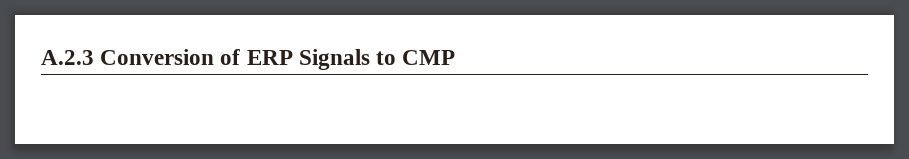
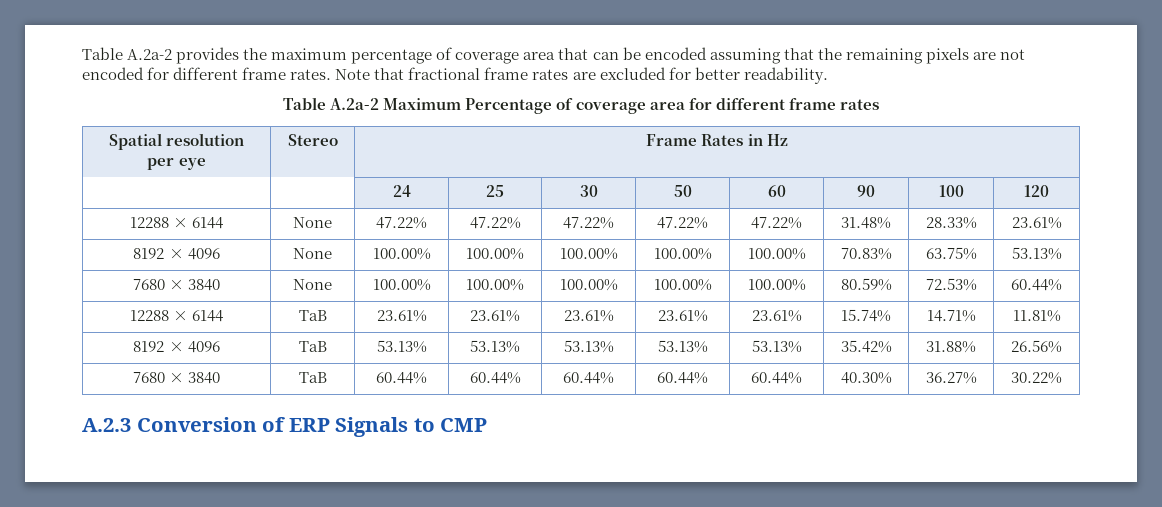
(41, 57) none -> [82,47,1025,64] [82,67,828,84] [283,97,879,114] [108,133,245,150] [147,158,206,170] [287,134,338,146] [646,134,788,146] [392,185,411,197] [486,185,504,197] [579,185,598,197] [673,185,692,197] [767,185,786,197] [857,185,875,197] [938,185,964,197] [1024,185,1049,197] [129,217,224,229] [293,217,332,228] [376,217,427,229] [469,217,521,229] [563,217,614,229] [657,217,708,229] [751,217,802,229] [841,217,891,229] [925,217,977,229] [1011,217,1062,229] [133,248,220,260] [293,248,332,259] [372,248,431,260] [466,248,524,260] [559,248,618,260] [653,248,712,260] [747,248,806,260] [840,248,892,260] [925,247,977,260] [1011,247,1062,260] [132,279,221,291] [293,279,332,290] [372,279,431,291] [466,279,524,291] [559,279,618,291] [653,279,712,291] [747,279,806,291] [840,278,892,291] [925,278,977,291] [1011,279,1062,291] [129,310,224,322] [298,310,327,321] [376,310,427,322] [470,310,520,322] [563,310,614,322] [657,310,708,322] [751,310,802,322] [841,309,891,322] [926,310,976,322] [1012,310,1061,322] [133,341,220,353] [298,341,327,352] [376,340,427,353] [470,340,520,353] [563,340,614,353] [657,340,708,353] [751,340,802,353] [840,340,892,353] [926,341,976,353] [1011,340,1062,353] [132,372,221,384] [298,372,327,383] [376,372,427,384] [469,372,521,384] [563,372,614,384] [657,372,708,384] [751,372,802,384] [840,372,892,384] [925,372,977,384] [1011,372,1062,384] Table A.2a-2 provides the maximum percentage of coverage area that can be encoded assuming that the remaining pixels are not encoded for different frame rates. Note that fractional frame rates are excluded for better readability. // Table A.2a-2 Maximum Percentage of coverage area for different frame rates // Spatial resolution // per eye | Stereo | Frame Rates in Hz // | | 24 | 25 | 30 | 50 | 60 | 90 | 100 | 120 // 12288 × 6144 | None | 47.22% | 47.22% | 47.22% | 47.22% | 47.22% | 31.48% | 28.33% | 23.61% // 8192 × 4096 | None | 100.00% | 100.00% | 100.00% | 100.00% | 100.00% | 70.83% | 63.75% | 53.13% // 7680 × 3840 | None | 100.00% | 100.00% | 100.00% | 100.00% | 100.00% | 80.59% | 72.53% | 60.44% // 12288 × 6144 | TaB | 23.61% | 23.61% | 23.61% | 23.61% | 23.61% | 15.74% | 14.71% | 11.81% // 8192 × 4096 | TaB | 53.13% | 53.13% | 53.13% | 53.13% | 53.13% | 35.42% | 31.88% | 26.56% // 7680 × 3840 | TaB | 60.44% | 60.44% | 60.44% | 60.44% | 60.44% | 40.30% | 36.27% | 30.22% //

